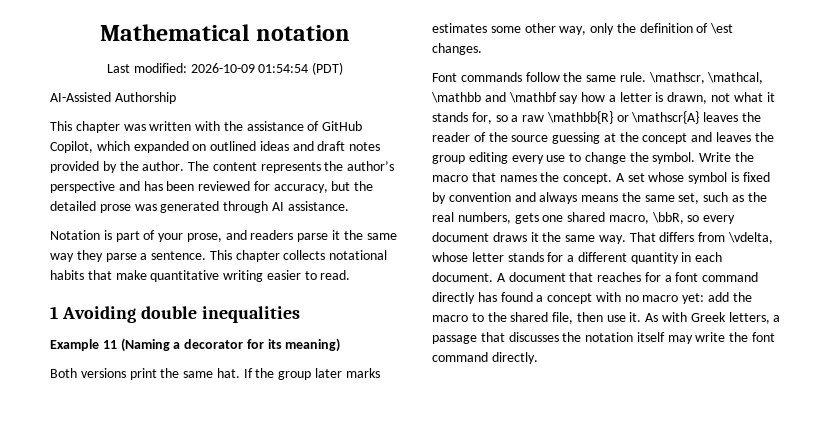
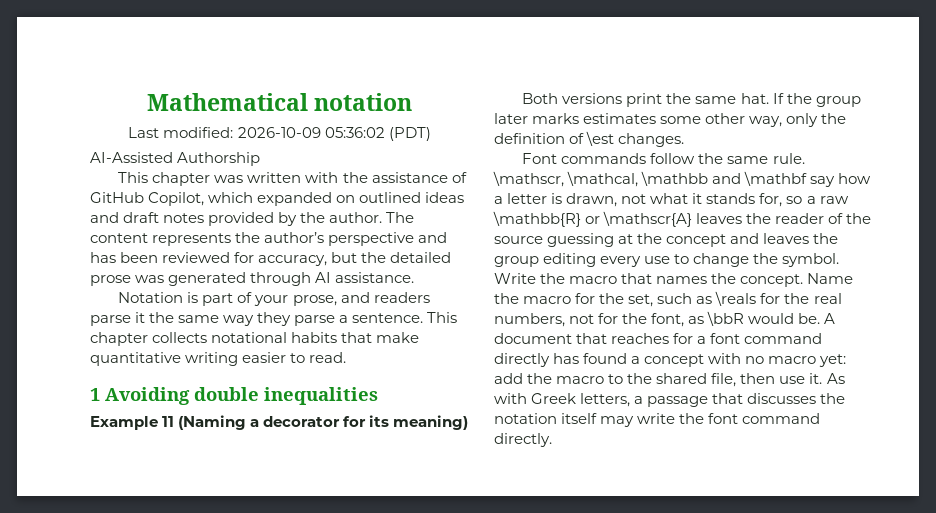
[258,64,309,73] 01:54:54 -> [324,127,385,138] 05:36:02
[615,172,770,184] [432,192,675,204] A set whose symbol is fixed by convention and always means the same -> [807,273,854,284] [494,293,625,304] Name the macro for the
(745, 198) none -> [715,291,781,306] \reals for
[514,212,736,224] [432,232,774,244] [432,252,723,264] [432,272,493,282] gets one shared macro, \bbR, so every document draws it the same way. That differs from \vdelta, whose letter stands for a different quantity in each document. -> [569,311,821,327] not for the font, as \bbR would be.

